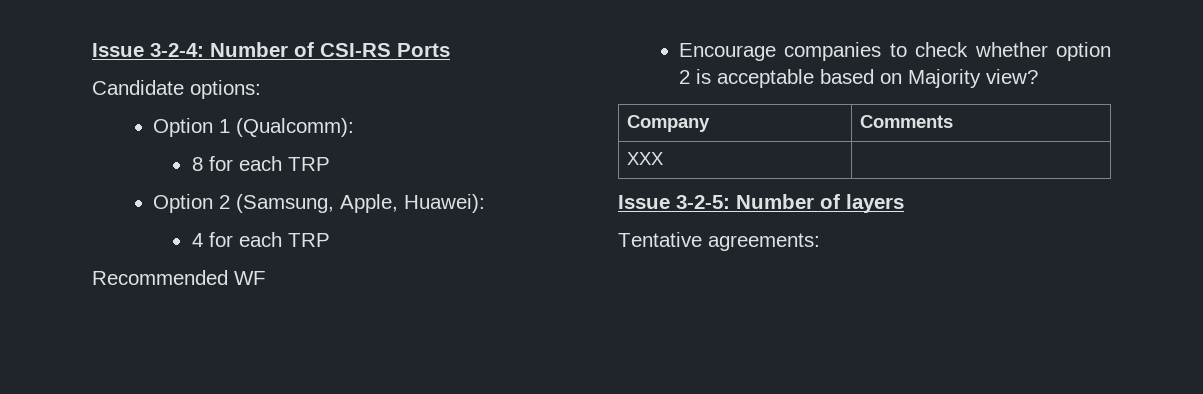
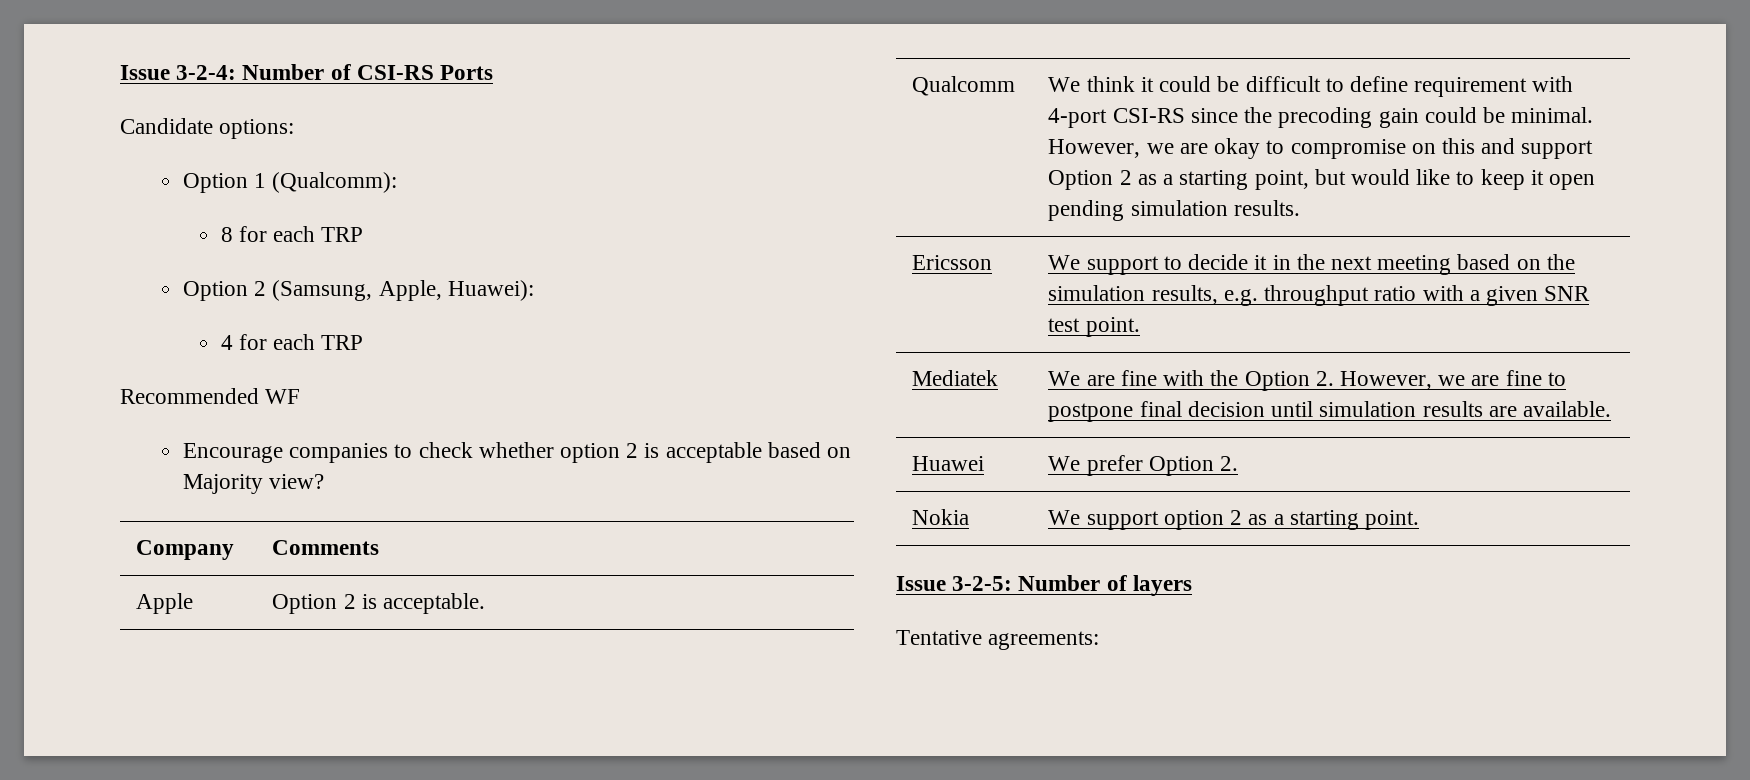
[626,152,663,165] XXX | -> [136,593,194,614] [272,593,486,614] [912,76,1016,96] [1048,76,1574,97] [1048,107,1594,128] [1048,138,1594,159] [1048,169,1595,190] [1048,200,1300,221] [912,255,993,270] [1048,254,1575,275] [1048,285,1591,306] [1048,317,1140,337] [912,370,999,386] [1048,370,1566,391] [1048,401,1611,422] [912,456,985,471] [1048,455,1239,476] [912,509,970,525] [1048,510,1419,530] Apple | Option 2 is acceptable. // Qualcomm | We think it could be difficult to define requirement with 4-port CSI-RS since the precoding gain could be minimal. However, we are okay to compromise on this and support Option 2 as a starting point, but would like to keep it open pending simulation results. // Ericsson | We support to decide it in the next meeting based on the simulation results, e.g. throughput ratio with a given SNR test point. // Mediatek | We are fine with the Option 2. However, we are fine to postpone final decision until simulation results are available. // Huawei | We prefer Option 2. // Nokia | We support option 2 as a starting point.

